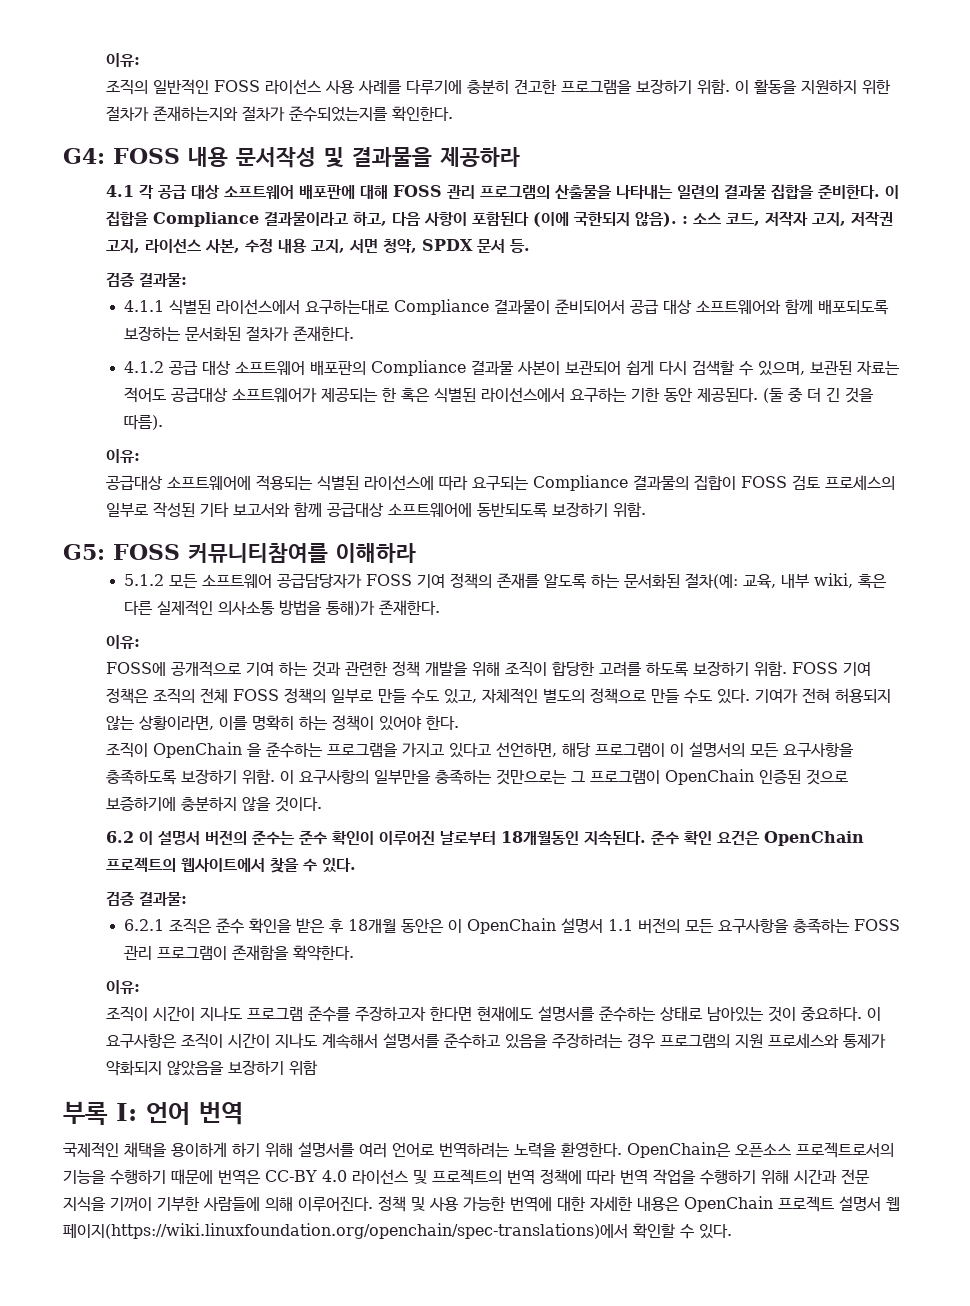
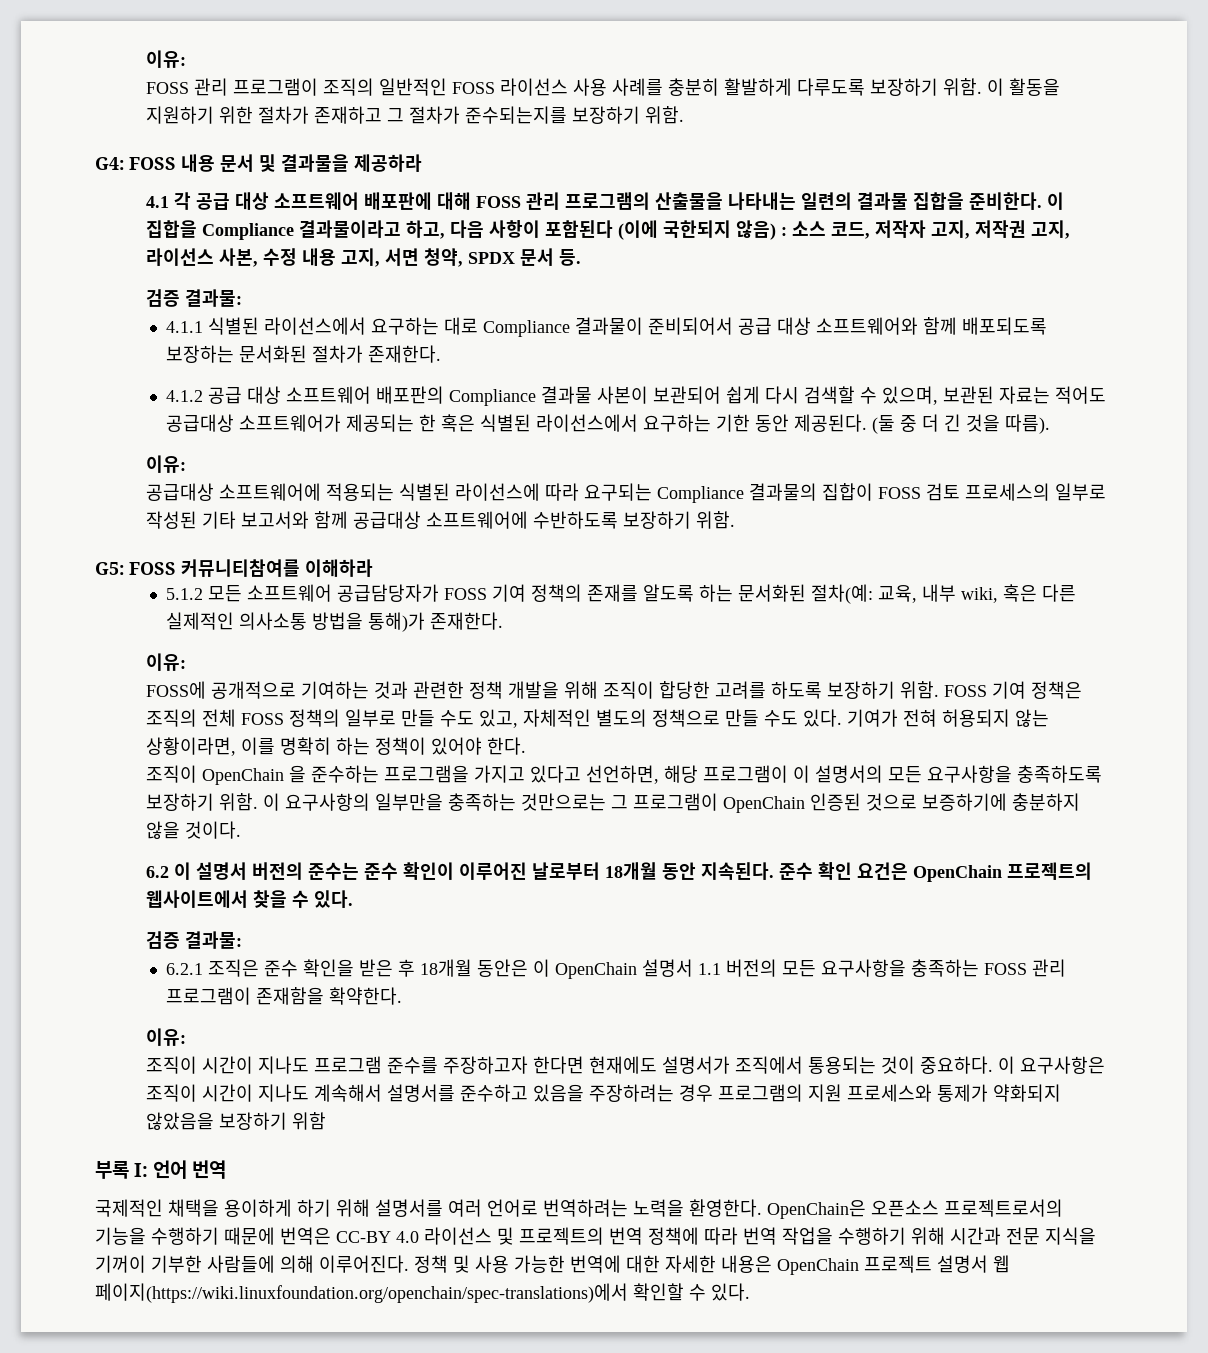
[106,53,141,67] 이유: // -> [146,50,187,68] [146,78,319,96] 이유: // FOSS 관리 프로그램이
[406,79,633,95] 다루기에 충분히 견고한 프로그램을 -> [668,78,866,96] 충분히 활발하게 다루도록
[801,79,858,94] 지원하지 -> [146,106,215,124] 지원하기
[153,106,454,122] 존재하는지와 절차가 준수되었는지를 확인한다. -> [314,106,685,124] 존재하고 그 절차가 준수되는지를 보장하기 위함.
[236,147,316,168] 문서작성 -> [220,154,254,172] 문서
[635,212,678,227] 않음). -> [736,220,777,240] 않음)
[304,299,389,314] 요구하는대로 -> [371,317,479,335] 요구하는 대로
[477,503,549,518] 동반되도록 -> [533,511,619,529] 수반하도록
[246,661,309,676] 기여 하는 -> [301,681,370,699] 기여하는
[501,831,580,845] 18개월동인 -> [605,862,697,880] 18개월 동안
[538,1006,765,1022] 설명서를 준수하는 상태로 남아있는 -> [662,1056,877,1074] 설명서가 조직에서 통용되는

